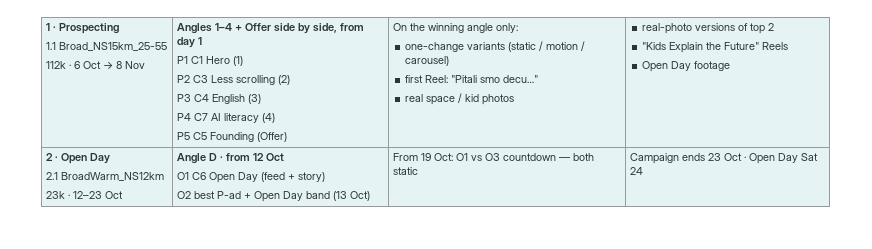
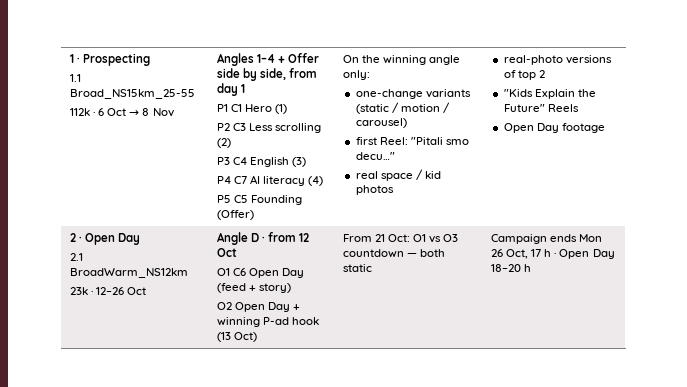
[73,191,103,199] 12–23 -> [96,287,125,295] 12–26
[194,191,331,202] best P-ad + Open Day band -> [234,302,301,312] [216,317,320,327] Open Day + winning P-ad hook
[421,153,432,161] 19 -> [374,234,385,242] 21
[708,153,819,164] [630,167,644,175] 23 Oct · Open Day Sat 24 -> [579,234,603,242] [490,249,615,259] [490,264,531,272] Mon 26 Oct, 17 h · Open Day 18–20 h

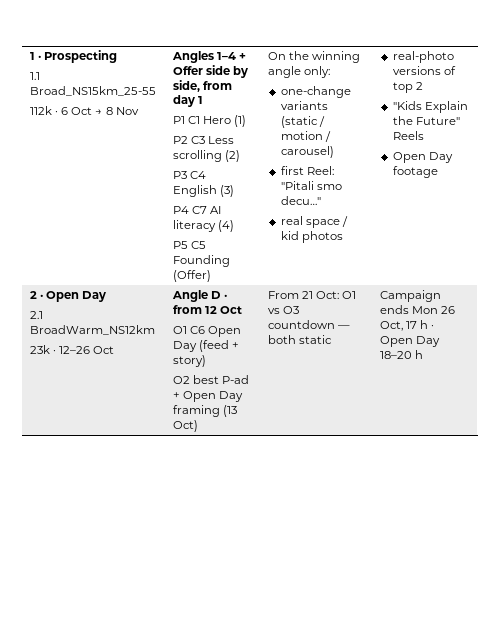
[234,302,301,312] [216,317,320,327] Open Day + winning P-ad hook -> [193,375,250,384] [173,391,244,402] [173,405,221,417] best P-ad + Open Day framing

